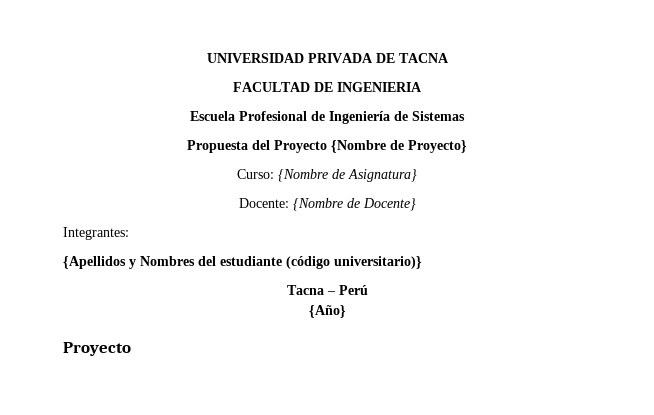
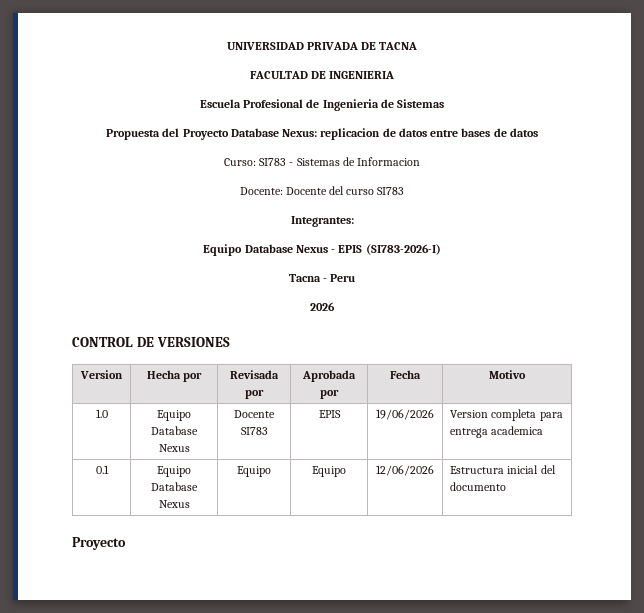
[329,111,390,124] Ingeniería -> [322,99,379,111] Ingenieria
[331,140,467,153] [237,169,417,182] [238,198,416,211] [63,227,129,240] [63,256,422,269] [286,285,368,295] [308,305,346,318] {Nombre de Proyecto} // Curso: {Nombre de Asignatura} // Docente: {Nombre de Docente} // Integrantes: // {Apellidos y Nombres del estudiante (código universitario)} // Tacna – Perú // {Año} -> [230,128,538,140] [223,157,421,166] [239,186,405,195] [290,216,354,227] [203,244,441,256] [288,274,356,282] [310,302,335,311] [72,337,230,347] [80,370,123,379] [146,370,203,382] [230,370,279,379] [245,389,264,399] [302,370,356,382] [320,389,339,399] [390,370,421,379] [489,370,526,379] [95,409,108,418] [157,410,191,421] [151,426,198,435] [158,444,190,452] [234,410,275,418] [240,427,268,435] [318,410,341,418] [376,409,434,420] [450,409,563,421] [450,426,544,438] [95,465,109,474] [157,466,191,477] [151,482,198,491] [158,500,190,508] [237,466,271,477] [312,466,346,477] [376,465,434,476] [450,465,556,474] [450,482,507,491] Database Nexus: replicacion de datos entre bases de datos // Curso: SI783 - Sistemas de Informacion // Docente: Docente del curso SI783 // Integrantes: // Equipo Database Nexus - EPIS (SI783-2026-I) // Tacna - Peru // 2026 // CONTROL DE VERSIONES // Version | Hecha por | Revisada por | Aprobada por | Fecha | Motivo // 1.0 | Equipo Database Nexus | Docente SI783 | EPIS | 19/06/2026 | Version completa para entrega academica // 0.1 | Equipo Database Nexus | Equipo | Equipo | 12/06/2026 | Estructura inicial del documento

